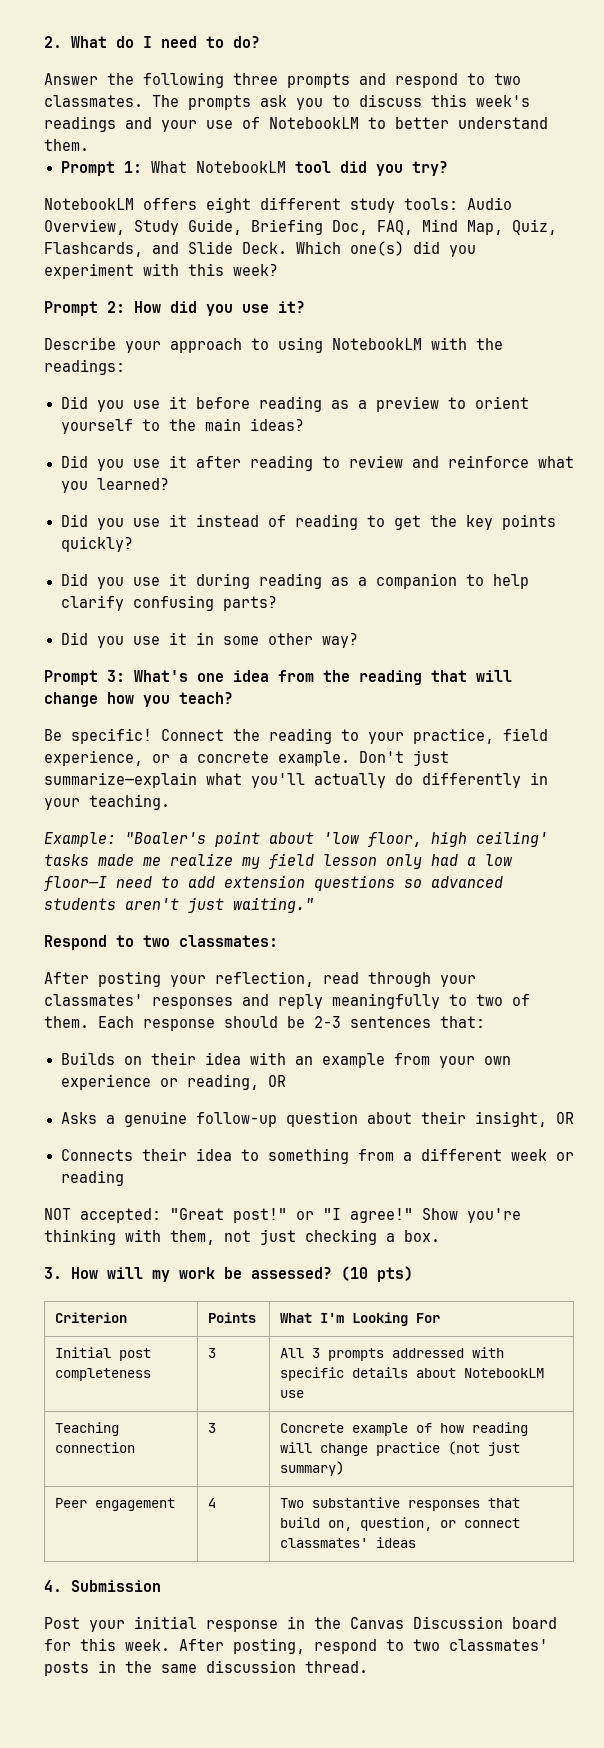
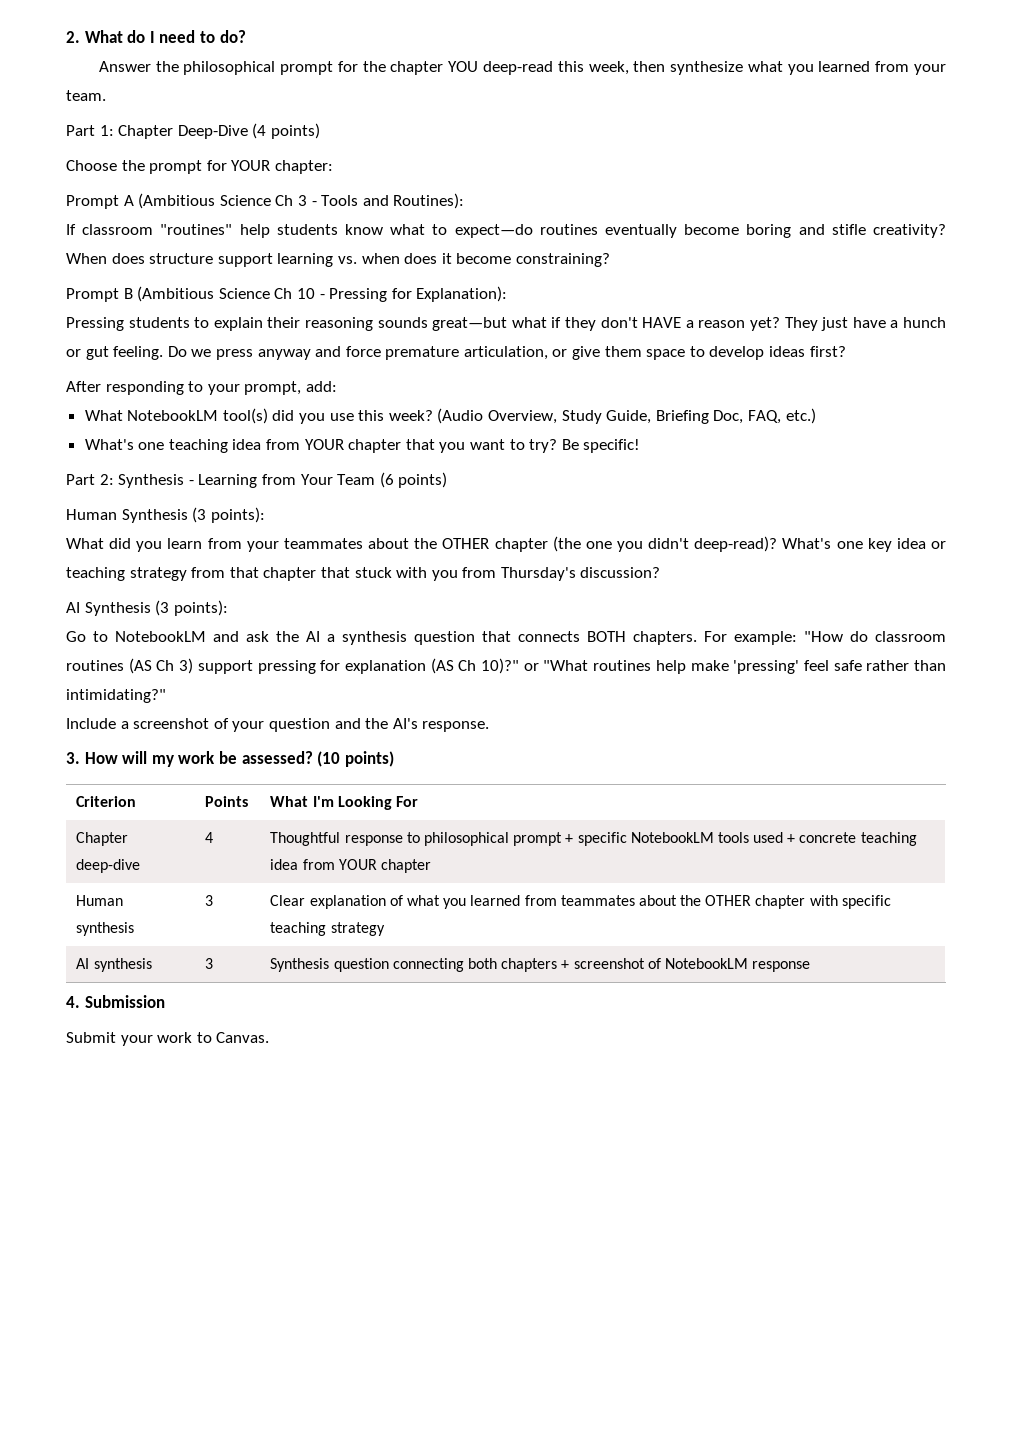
[143,72,521,88] [44,94,530,110] [44,116,548,132] [44,139,89,151] [60,161,142,176] following three prompts and respond to two classmates. The prompts ask you to discuss this week's readings and your use of NotebookLM to better understand them. // Prompt 1: -> [183,61,946,75] [66,90,106,101] [66,123,320,139] [66,160,333,174] [66,193,465,209] [66,224,947,238] [66,253,610,267] [66,286,508,302] [66,317,947,331] [66,346,846,360] [66,381,337,395] philosophical prompt for the chapter YOU deep-read this week, then synthesize what you learned from your team. // Part 1: Chapter Deep-Dive (4 points) // Choose the prompt for YOUR chapter: // Prompt A (Ambitious Science Ch 3 - Tools and Routines): // If classroom "routines" help students know what to expect—do routines eventually become boring and stifle creativity? When does structure support learning vs. when does it become constraining? // Prompt B (Ambitious Science Ch 10 - Pressing for Explanation): // Pressing students to explain their reasoning sounds great—but what if they don't HAVE a reason yet? They just have a hunch or gut feeling. Do we press anyway and force premature articulation, or give them space to develop ideas first? // After responding to your prompt, add: //
[294,161,448,176] [44,197,512,213] tool did you try? // NotebookLM offers eight different study tools: Audio -> [222,408,484,424] tool(s) did you use this week? (Audio
[422,219,557,235] [44,241,476,257] [44,263,278,279] [44,301,305,316] [44,337,503,353] [44,359,125,375] [60,396,529,412] [60,418,304,434] [60,455,574,471] [60,478,169,493] [60,514,556,530] [60,536,133,552] [60,573,529,589] [60,595,277,611] [60,632,358,648] [44,670,512,685] [44,692,233,707] [44,728,548,744] [44,750,449,766] [44,772,548,788] [44,794,170,810] [44,831,548,847] [44,853,513,869] [44,875,503,891] [44,897,314,913] [44,935,278,950] [44,971,476,987] [44,993,530,1009] [44,1016,485,1031] [60,1052,511,1068] [60,1074,286,1090] [60,1111,574,1127] [60,1148,574,1164] [60,1170,124,1186] [44,1208,521,1223] [44,1229,440,1245] Mind Map, Quiz, Flashcards, and Slide Deck. Which one(s) did you experiment with this week? // Prompt 2: How did you use it? // Describe your approach to using NotebookLM with the readings: // Did you use it before reading as a preview to orient yourself to the main ideas? // Did you use it after reading to review and reinforce what you learned? // Did you use it instead of reading to get the key points quickly? // Did you use it during reading as a companion to help clarify confusing parts? // Did you use it in some other way? // Prompt 3: What's one idea from the reading that will change how you teach? // Be specific! Connect the reading to your practice, field experience, or a concrete example. Don't just summarize—explain what you'll actually do differently in your teaching. // Example: "Boaler's point about 'low floor, high ceiling' tasks made me realize my field lesson only had a low floor—I need to add extension questions so advanced students aren't just waiting." // Respond to two classmates: // After posting your reflection, read through your classmates' responses and reply meaningfully to two of them. Each response should be 2-3 sentences that: // Builds on their idea with an example from your own experience or reading, OR // Asks a genuine follow-up question about their insight, OR // Connects their idea to something from a different week or reading // NOT accepted: "Great post!" or "I agree!" Show you're thinking with them, not just checking a box. -> [785,408,816,424] [84,439,641,453] [66,472,448,488] [66,507,265,523] [66,536,946,552] [66,567,661,581] [66,600,228,616] [66,631,946,645] [66,658,947,674] [66,689,166,703] [66,718,490,732] etc.) // What's one teaching idea from YOUR chapter that you want to try? Be specific! // Part 2: Synthesis - Learning from Your Team (6 points) // Human Synthesis (3 points): // What did you learn from your teammates about the OTHER chapter (the one you didn't deep-read)? What's one key idea or teaching strategy from that chapter that stuck with you from Thursday's discussion? // AI Synthesis (3 points): // Go to NotebookLM and ask the AI a synthesis question that connects BOTH chapters. For example: "How do classroom routines (AS Ch 3) support pressing for explanation (AS Ch 10)?" or "What routines help make 'pressing' feel safe rather than intimidating?" // Include a screenshot of your question and the AI's response.
[377,1266,413,1282] pts) -> [344,751,394,767] points)
[55,1347,152,1361] [55,1368,152,1381] [208,1348,217,1358] [280,1347,505,1361] [280,1367,545,1381] [280,1390,305,1398] [55,1422,120,1436] [55,1442,136,1453] [208,1423,217,1433] [280,1422,529,1436] [280,1441,521,1456] [280,1461,345,1476] [55,1498,176,1511] [208,1498,217,1508] [280,1497,521,1511] [280,1517,521,1531] [280,1537,417,1548] [44,1580,161,1592] [44,1616,557,1632] [44,1638,548,1654] [44,1660,368,1676] Initial post completeness | 3 | All 3 prompts addressed with specific details about NotebookLM use // Teaching connection | 3 | Concrete example of how reading will change practice (not just summary) // Peer engagement | 4 | Two substantive responses that build on, question, or connect classmates' ideas // 4. Submission // Post your initial response in the Canvas Discussion board for this week. After posting, respond to two classmates' posts in the same discussion thread. -> [76,832,129,846] [76,859,141,873] [205,832,214,843] [270,832,917,846] [270,859,431,873] [76,895,124,906] [76,922,135,936] [205,895,214,906] [270,895,891,909] [270,922,385,936] [76,958,152,972] [205,958,214,969] [270,958,811,972] [66,995,165,1008] [66,1032,270,1046] Chapter deep-dive | 4 | Thoughtful response to philosophical prompt + specific NotebookLM tools used + concrete teaching idea from YOUR chapter // Human synthesis | 3 | Clear explanation of what you learned from teammates about the OTHER chapter with specific teaching strategy // AI synthesis | 3 | Synthesis question connecting both chapters + screenshot of NotebookLM response // 4. Submission // Submit your work to Canvas.

